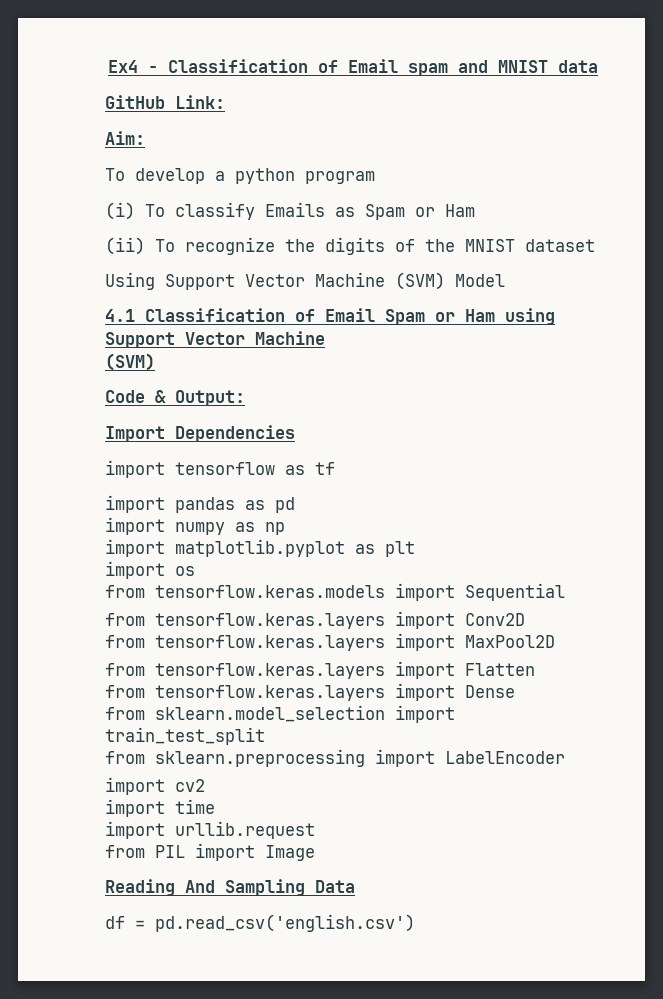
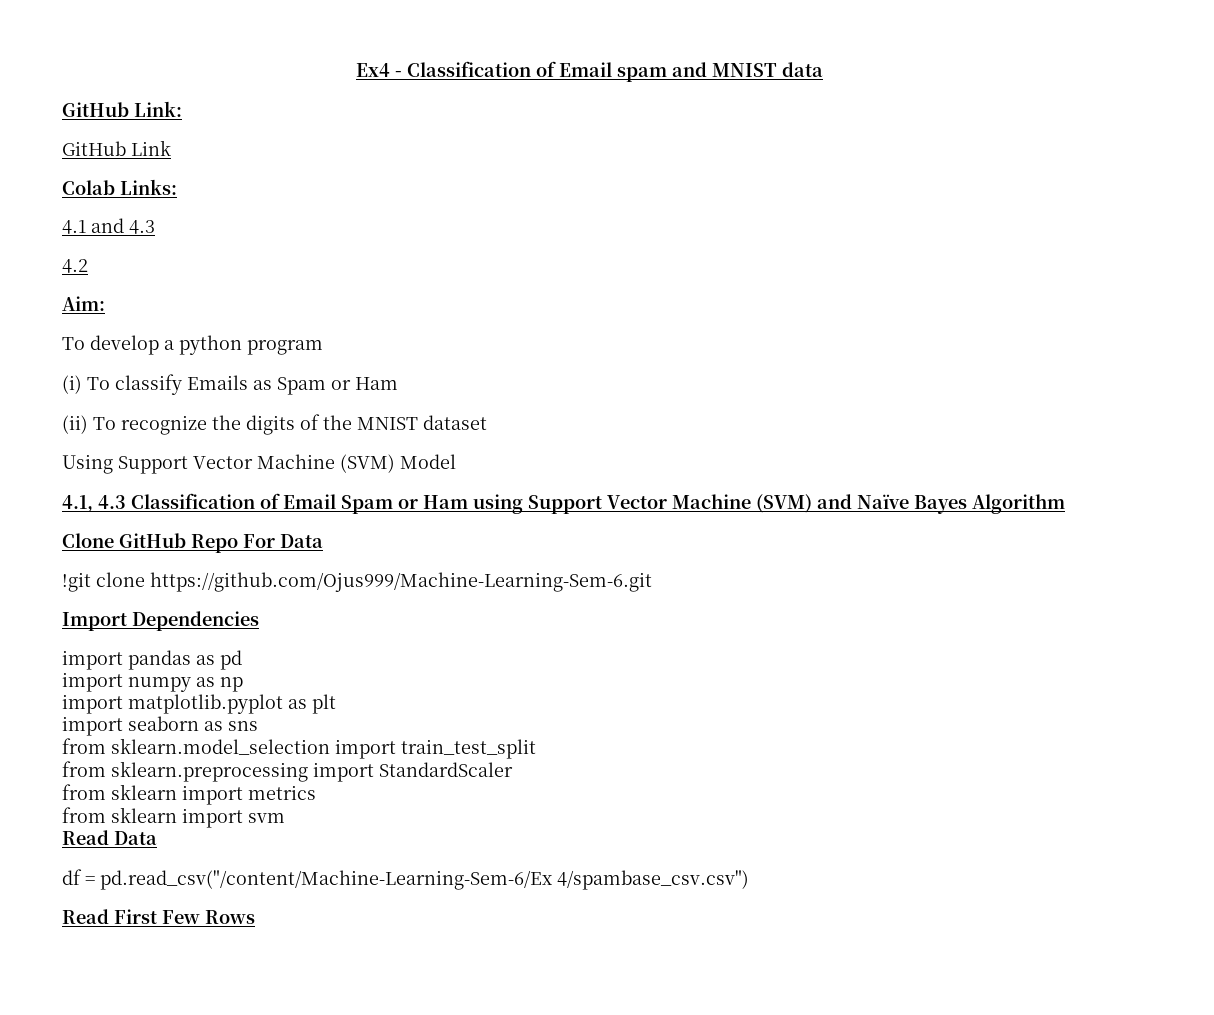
(225, 102) none -> [62,140,171,156] [62,179,177,195] [62,218,155,234] [62,259,88,273] // GitHub Link // Colab Links: // 4.1 and 4.3 // 4.2
[105,309,135,322] 4.1 -> [62,495,126,512] 4.1, 4.3
[105,353,155,371] [105,390,245,406] [105,425,295,442] [105,460,335,478] // (SVM) // Code & Output: // Import Dependencies // import tensorflow as tf -> [756,494,1065,514] [62,533,323,553] [62,572,652,592] [62,611,259,631] (SVM) and Naïve Bayes Algorithm // Clone GitHub Repo For Data // !git clone https://github.com/Ojus999/Machine-Learning-Sem-6.git // Import Dependencies
[175,566,195,576] [105,583,565,601] [105,611,525,629] [105,633,555,651] [105,661,535,679] [105,683,515,701] os // from tensorflow.keras.models import Sequential // from tensorflow.keras.layers import Conv2D // from tensorflow.keras.layers import MaxPool2D // from tensorflow.keras.layers import Flatten // from tensorflow.keras.layers import Dense -> [128,716,258,731] seaborn as sns
[445,751,565,764] [105,777,205,795] [105,799,215,817] [105,821,315,839] [105,843,315,861] [105,879,355,896] [105,914,415,932] LabelEncoder // import cv2 // import time // import urllib.request // from PIL import Image // Reading And Sampling Data // df = pd.read_csv('english.csv') -> [379,762,513,777] [62,784,316,805] [62,807,285,828] [62,830,157,845] [62,869,749,890] [62,909,255,924] StandardScaler // from sklearn import metrics // from sklearn import svm // Read Data // df = pd.read_csv("/content/Machine-Learning-Sem-6/Ex 4/spambase_csv.csv") // Read First Few Rows

